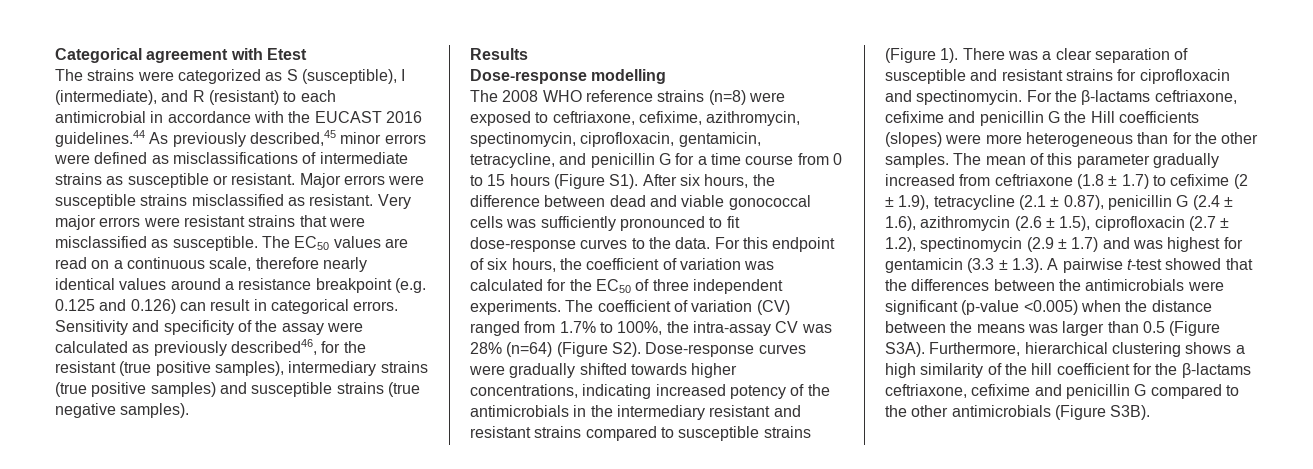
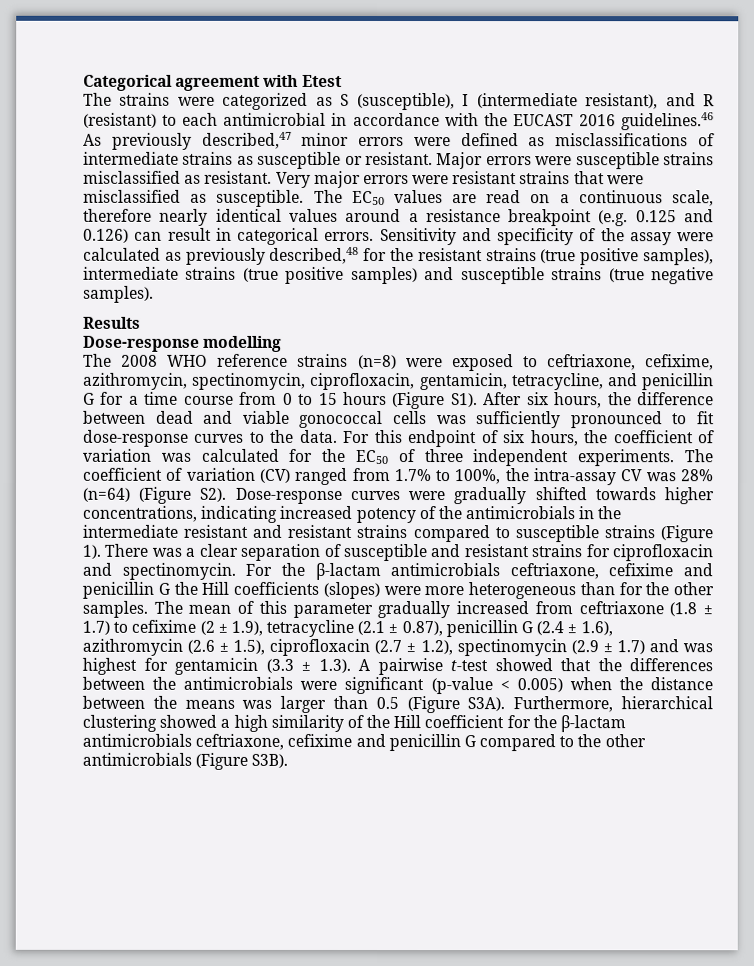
[55,90,157,105] (intermediate), -> [476,93,659,110] (intermediate resistant),
[55,130,145,147] guidelines.44 -> [621,112,715,131] guidelines.46
[249,130,336,146] described,45 -> [201,131,292,149] described,47
[230,339,317,355] described46, -> [269,246,360,264] described,48
(116, 367) none -> [485,248,537,262] strains
[288,361,377,376] intermediary -> [83,266,179,280] intermediate
[616,405,705,420] intermediary -> [82,524,178,538] intermediate
[1081,90,1151,105] β-lactams -> [314,562,501,581] β-lactam antimicrobials
[1023,300,1078,315] <0.005) -> [499,678,563,693] < 0.005)
[1185,342,1232,354] shows -> [159,714,218,728] showed
[1031,363,1053,375] hill -> [393,715,422,729] Hill
[1181,363,1251,378] β-lactams -> [560,715,627,733] [82,733,192,747] β-lactam antimicrobials

